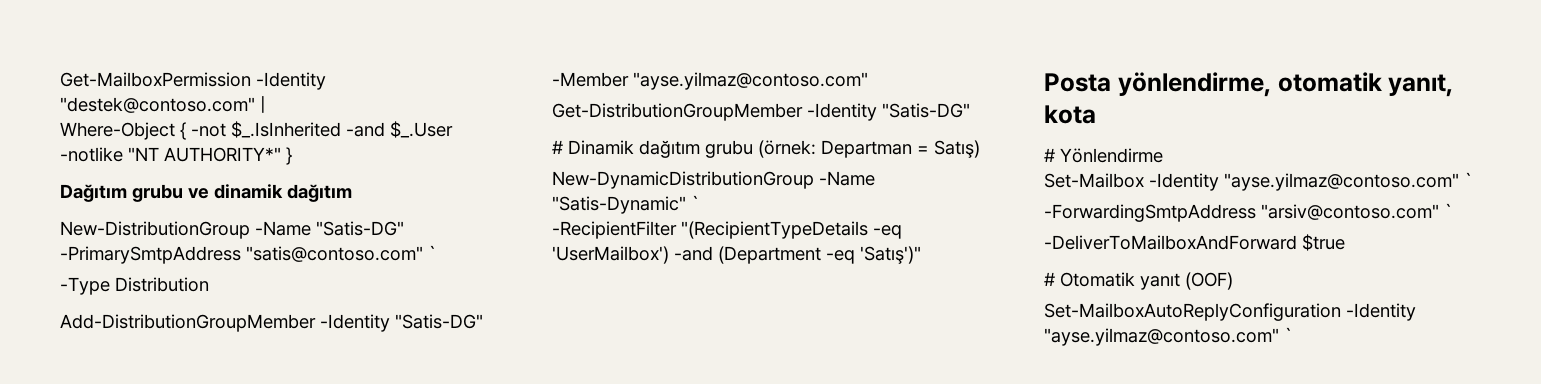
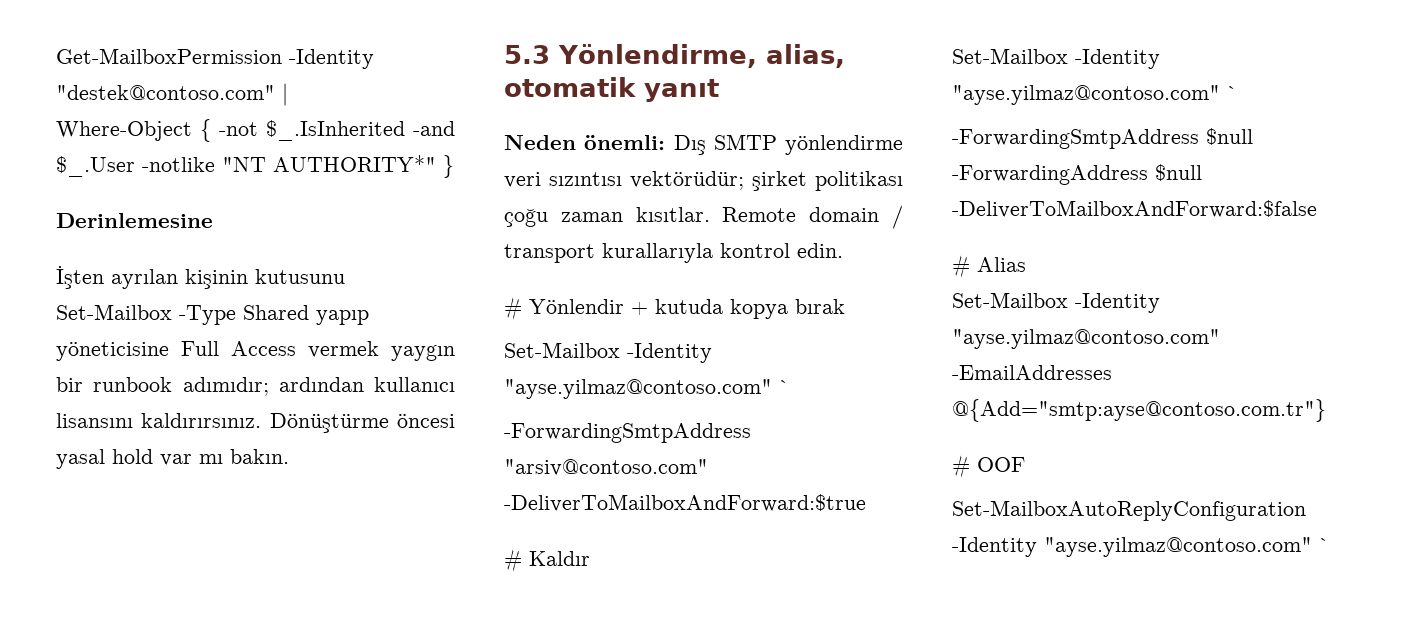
[60,184,352,202] [60,221,404,239] [60,245,437,264] [60,277,209,295] [60,314,483,332] [552,72,868,90] [552,103,970,121] [552,140,980,158] [552,171,875,189] [552,195,700,214] [552,221,902,239] [552,246,921,264] [1044,72,1454,97] [1044,105,1096,124] [1044,148,1163,163] Dağıtım grubu ve dinamik dağıtım // New-DistributionGroup -Name "Satis-DG" -PrimarySmtpAddress "satis@contoso.com" ` // -Type Distribution // Add-DistributionGroupMember -Identity "Satis-DG" -Member "ayse.yilmaz@contoso.com" // Get-DistributionGroupMember -Identity "Satis-DG" // # Dinamik dağıtım grubu (örnek: Departman = Satış) // New-DynamicDistributionGroup -Name "Satis-Dynamic" ` // -RecipientFilter "(RecipientTypeDetails -eq 'UserMailbox') -and (Department -eq 'Satış')" // Posta yönlendirme, otomatik yanıt, kota // # Yönlendirme -> [56,213,213,228] [56,266,345,289] [56,304,369,325] [56,341,455,361] [56,377,455,396] [56,413,455,433] [56,449,289,469] [504,44,845,68] [504,77,719,102] [504,134,903,155] [504,171,903,191] [504,205,903,229] [504,243,843,263] [504,297,845,320] Derinlemesine // İşten ayrılan kişinin kutusunu Set-Mailbox -Type Shared yapıp yöneticisine Full Access vermek yaygın bir runbook adımıdır; ardından kullanıcı lisansını kaldırırsınız. Dönüştürme öncesi yasal hold var mı bakın. // 5.3 Yönlendirme, alias, otomatik yanıt // Neden önemli: Dış SMTP yönlendirme veri sızıntısı vektörüdür; şirket politikası çoğu zaman kısıtlar. Remote domain / transport kurallarıyla kontrol edin. // # Yönlendir + kutuda kopya bırak
[1444,203,1453,218] [1044,234,1345,251] [1044,272,1233,290] ` // -DeliverToMailboxAndForward $true // # Otomatik yanıt (OOF) -> [504,494,866,512] [504,549,590,572] [952,48,1160,69] [952,85,1238,105] [952,128,1253,149] [952,164,1202,185] [952,200,1317,218] [952,255,1026,278] [952,292,1160,313] [952,329,1220,349] [952,365,1112,380] [952,399,1326,422] [952,455,1025,478] -DeliverToMailboxAndForward:$true // # Kaldır // Set-Mailbox -Identity "ayse.yilmaz@contoso.com" ` // -ForwardingSmtpAddress $null -ForwardingAddress $null -DeliverToMailboxAndForward:$false // # Alias // Set-Mailbox -Identity "ayse.yilmaz@contoso.com" -EmailAddresses @{Add="smtp:ayse@contoso.com.tr"} // # OOF

